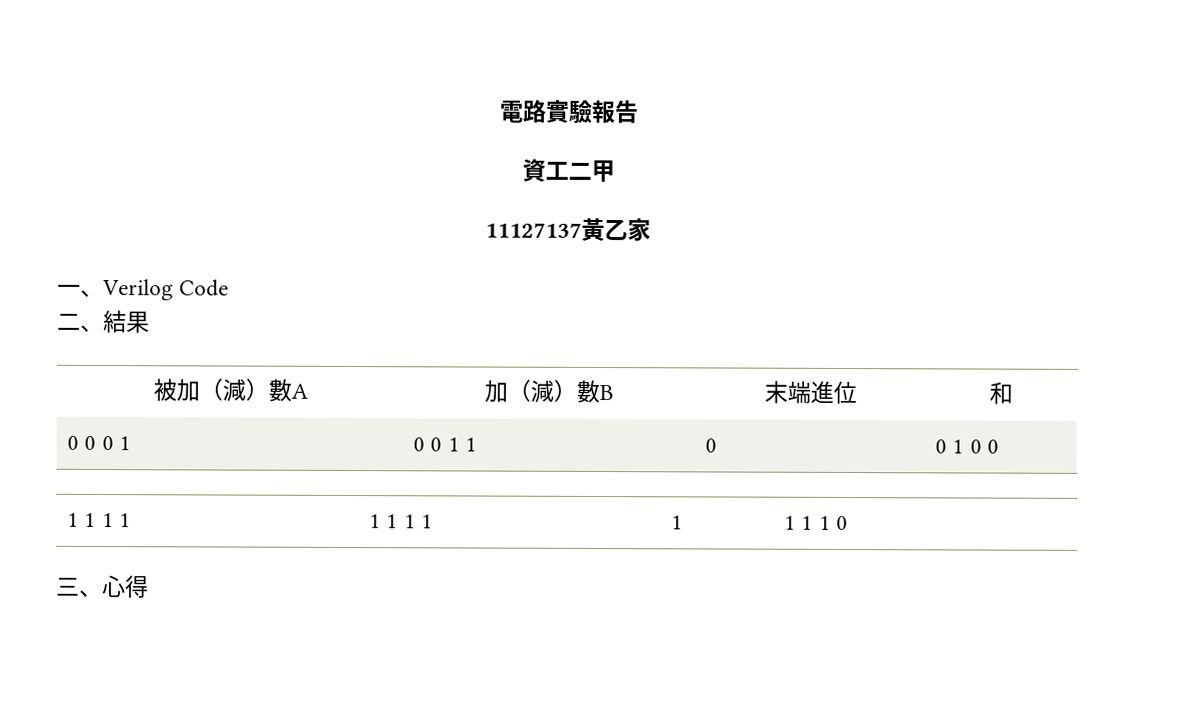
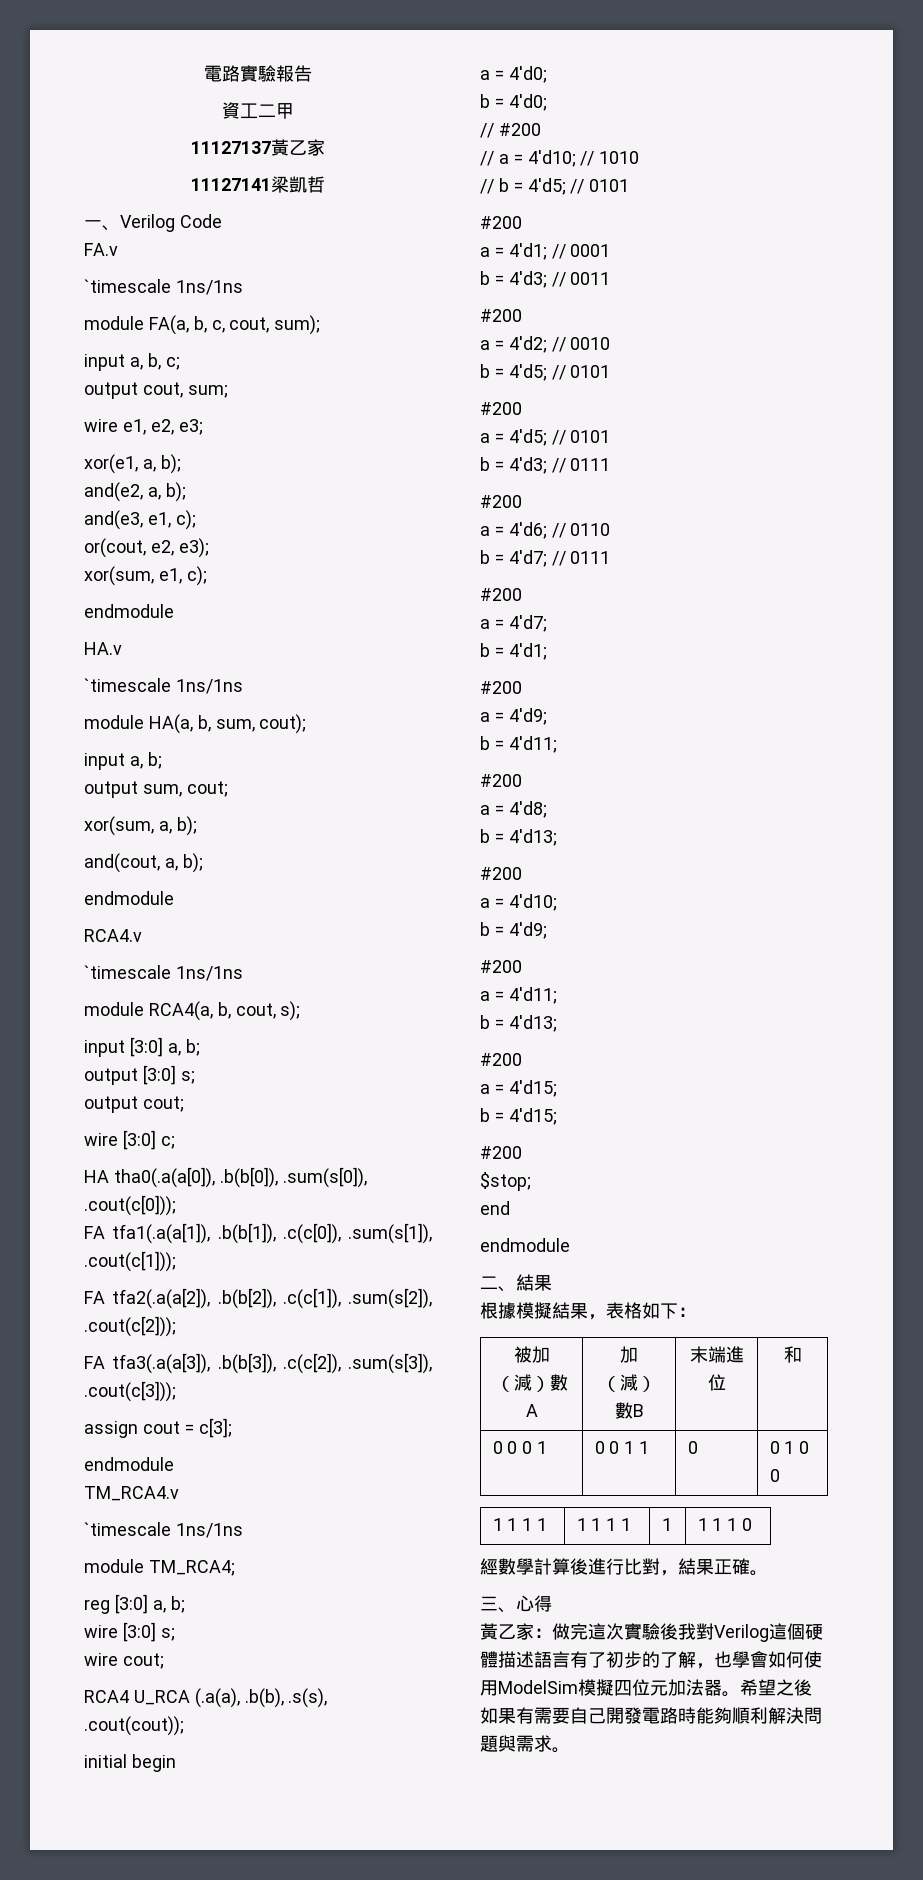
(651, 230) none -> [191,176,325,193] // 11127141梁凱哲
[57,310,150,334] 二、結果 -> [84,243,118,256] [84,279,243,295] [84,315,321,335] [84,353,180,371] [84,382,228,399] [84,419,203,435] [84,454,181,474] [84,482,186,502] [84,510,196,530] [84,538,209,558] [84,566,207,586] [84,604,174,618] [84,642,122,655] [84,678,243,694] [84,714,307,734] [84,752,162,770] [84,781,228,798] [84,816,197,836] [84,853,203,873] [84,891,174,905] [84,929,142,942] [84,965,243,981] [84,1001,301,1021] [84,1037,200,1057] [84,1065,195,1085] [84,1096,184,1113] [84,1130,175,1150] [84,1167,367,1188] [84,1195,176,1216] [84,1223,432,1244] [84,1251,176,1272] [84,1288,432,1309] [84,1316,176,1337] [84,1353,432,1374] [84,1381,176,1402] [84,1418,232,1438] [84,1457,174,1471] [84,1486,179,1501] [84,1522,243,1538] [84,1559,235,1576] [84,1594,185,1614] [84,1622,175,1642] [84,1653,164,1669] [84,1688,328,1708] [84,1716,184,1736] [84,1754,176,1772] [480,66,547,83] [480,94,547,111] [480,123,541,138] [480,150,640,167] [480,178,630,195] [480,216,522,229] [480,243,611,260] [480,271,611,288] [480,309,522,322] [480,336,611,353] [480,364,611,381] [480,402,522,415] [480,429,611,446] [480,457,611,474] [480,495,522,508] [480,522,611,539] [480,550,611,567] [480,588,522,601] [480,615,547,632] [480,643,547,660] [480,681,522,694] [480,708,547,725] [480,736,557,753] [480,774,522,787] [480,801,547,818] [480,829,557,846] [480,867,522,880] [480,894,557,911] [480,922,547,939] [480,960,522,973] [480,987,557,1004] [480,1015,557,1032] [480,1053,522,1066] [480,1080,557,1097] [480,1108,557,1125] [480,1146,522,1159] [480,1172,531,1191] [480,1201,510,1215] [480,1238,570,1252] [480,1274,552,1292] [480,1302,696,1320] FA.v // `timescale 1ns/1ns // module FA(a, b, c, cout, sum); // input a, b, c; // output cout, sum; // wire e1, e2, e3; // xor(e1, a, b); // and(e2, a, b); // and(e3, e1, c); // or(cout, e2, e3); // xor(sum, e1, c); // endmodule // HA.v // `timescale 1ns/1ns // module HA(a, b, sum, cout); // input a, b; // output sum, cout; // xor(sum, a, b); // and(cout, a, b); // endmodule // RCA4.v // `timescale 1ns/1ns // module RCA4(a, b, cout, s); // input [3:0] a, b; // output [3:0] s; // output cout; // wire [3:0] c; // HA tha0(.a(a[0]), .b(b[0]), .sum(s[0]), .cout(c[0])); // FA tfa1(.a(a[1]), .b(b[1]), .c(c[0]), .sum(s[1]), .cout(c[1])); // FA tfa2(.a(a[2]), .b(b[2]), .c(c[1]), .sum(s[2]), .cout(c[2])); // FA tfa3(.a(a[3]), .b(b[3]), .c(c[2]), .sum(s[3]), .cout(c[3])); // assign cout = c[3]; // endmodule // TM_RCA4.v // `timescale 1ns/1ns // module TM_RCA4; // reg [3:0] a, b; // wire [3:0] s; // wire cout; // RCA4 U_RCA (.a(a), .b(b), .s(s), .cout(cout)); // initial begin // a = 4'd0; // b = 4'd0; // // #200 // // a = 4'd10; // 1010 // // b = 4'd5; // 0101 // #200 // a = 4'd1; // 0001 // b = 4'd3; // 0011 // #200 // a = 4'd2; // 0010 // b = 4'd5; // 0101 // #200 // a = 4'd5; // 0101 // b = 4'd3; // 0111 // #200 // a = 4'd6; // 0110 // b = 4'd7; // 0111 // #200 // a = 4'd7; // b = 4'd1; // #200 // a = 4'd9; // b = 4'd11; // #200 // a = 4'd8; // b = 4'd13; // #200 // a = 4'd10; // b = 4'd9; // #200 // a = 4'd11; // b = 4'd13; // #200 // a = 4'd15; // b = 4'd15; // #200 // $stop; // end // endmodule // 二、結果 // 根據模擬結果，表格如下：
[56,575,149,599] 三、心得 -> [480,1558,768,1576] [480,1595,552,1613] [480,1623,823,1642] [480,1651,822,1669] [480,1679,812,1697] [480,1707,822,1724] [480,1735,570,1753] 經數學計算後進行比對，結果正確。 // 三、心得 // 黃乙家：做完這次實驗後我對Verilog這個硬體描述語言有了初步的了解，也學會如何使用ModelSim模擬四位元加法器。希望之後如果有需要自己開發電路時能夠順利解決問題與需求。

